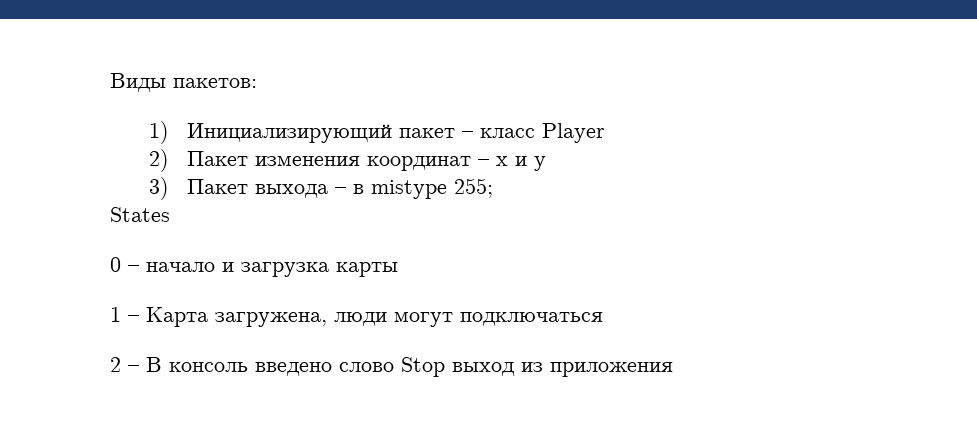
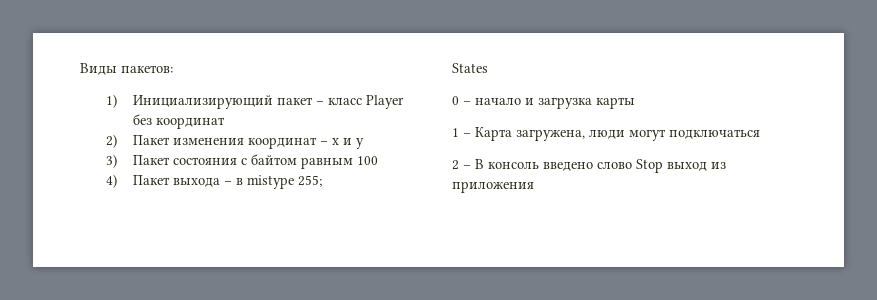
(606, 133) none -> [132,114,225,129] без координат
(249, 186) none -> [172,154,378,169] [106,174,170,188] состояния с байтом равным 100 // 4) Пакет

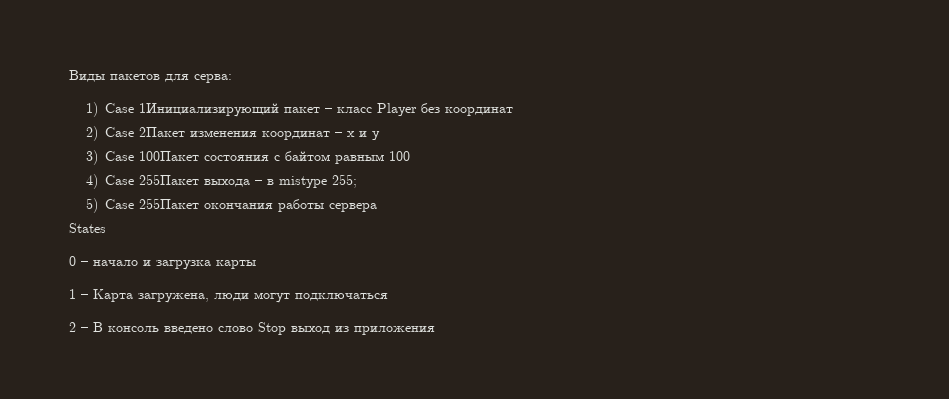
[121,65,173,73] пакетов: -> [110,74,232,83] пакетов для серва:
[132,95,273,109] Инициализирующий -> [104,103,279,117] Case 1Инициализирующий
[132,135,170,145] Пакет -> [104,127,185,137] Case 2Пакет
[132,155,170,165] Пакет -> [104,151,199,161] Case 100Пакет
[132,175,170,185] Пакет -> [104,174,199,185] Case 255Пакет
(322, 181) none -> [85,198,377,213] // 5) Case 255Пакет окончания работы сервера

